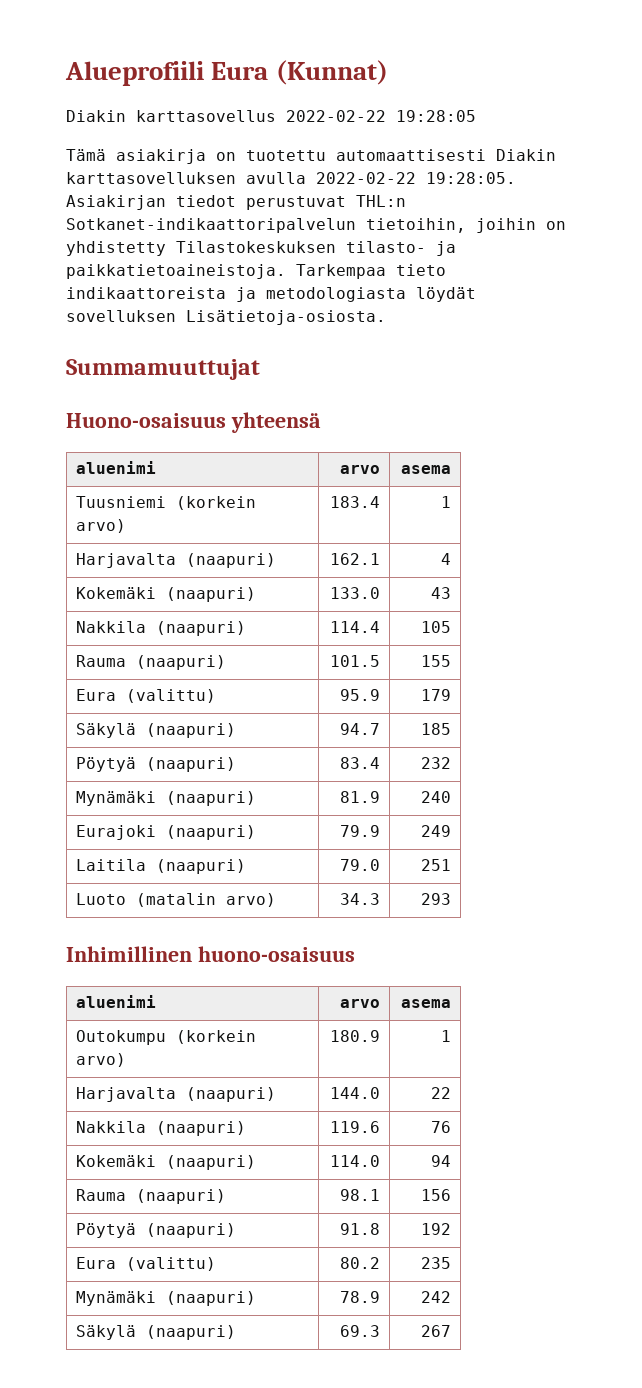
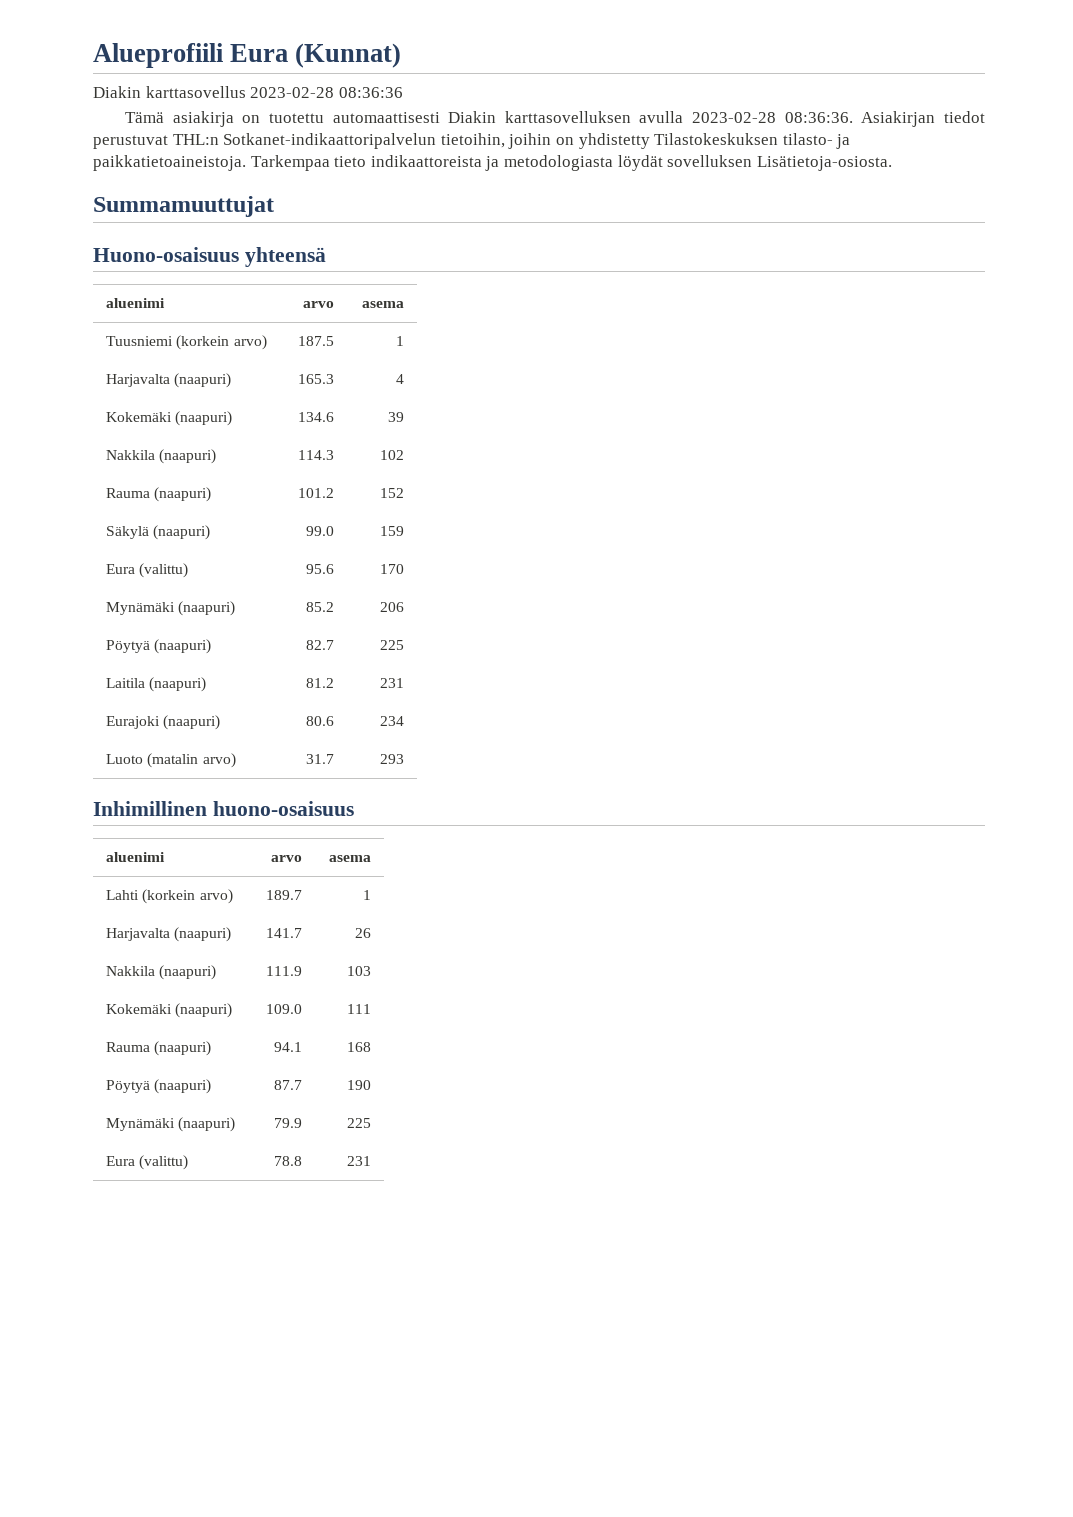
[286,110,476,122] 2022-02-22 19:28:05 -> [250,87,403,98] 2023-02-28 08:36:36
[316,172,516,184] 2022-02-22 19:28:05. -> [692,112,853,123] 2023-02-28 08:36:36.
[329,496,380,508] [440,496,451,508] [76,553,277,568] [329,553,380,565] 183.4 | 1 // Harjavalta (naapuri) | 162.1 -> [297,336,334,346] [395,336,404,346] [106,373,232,388] [297,374,334,384] 187.5 | 1 // Harjavalta (naapuri) | 165.3
[329,587,380,599] [430,587,451,599] [76,621,247,636] [329,621,380,633] [420,621,451,633] [76,655,227,670] [329,655,380,667] [420,655,451,667] [76,689,217,703] [339,689,380,701] [420,689,451,701] [76,723,237,738] [339,723,380,735] [420,723,451,735] [76,757,237,772] [339,757,380,769] [420,757,451,769] [76,791,257,806] [339,791,380,803] [420,791,451,803] 133.0 | 43 // Nakkila (naapuri) | 114.4 | 105 // Rauma (naapuri) | 101.5 | 155 // Eura (valittu) | 95.9 | 179 // Säkylä (naapuri) | 94.7 | 185 // Pöytyä (naapuri) | 83.4 | 232 // Mynämäki (naapuri) | 81.9 | 240 -> [297,412,334,422] [387,412,404,422] [106,449,217,464] [297,450,334,460] [379,450,404,460] [106,487,212,502] [297,488,334,498] [379,488,404,498] [106,525,211,540] [305,526,334,536] [379,526,404,536] [106,563,189,578] [305,564,334,574] [379,564,404,574] [106,601,236,616] [305,602,334,612] [379,602,404,612] [106,639,212,654] [305,640,334,650] [379,640,404,650] [106,677,207,692] [305,678,334,688] [379,678,404,688] 134.6 | 39 // Nakkila (naapuri) | 114.3 | 102 // Rauma (naapuri) | 101.2 | 152 // Säkylä (naapuri) | 99.0 | 159 // Eura (valittu) | 95.6 | 170 // Mynämäki (naapuri) | 85.2 | 206 // Pöytyä (naapuri) | 82.7 | 225 // Laitila (naapuri) | 81.2 | 231
[339,825,380,837] [420,825,451,837] [76,859,247,874] [339,859,380,871] [420,859,451,871] 79.9 | 249 // Laitila (naapuri) | 79.0 | 251 -> [305,716,334,726] [379,716,404,726] 80.6 | 234
[339,893,380,905] 34.3 -> [305,754,334,764] 31.7
[76,1030,257,1045] [76,1053,127,1067] [329,1030,380,1042] [440,1030,451,1042] [76,1087,277,1102] [329,1087,380,1099] [430,1087,451,1099] [76,1121,247,1136] [329,1121,380,1133] [430,1121,451,1133] [76,1155,257,1170] [329,1155,380,1167] [430,1155,451,1167] [76,1189,227,1204] [339,1189,380,1201] [420,1189,451,1201] [76,1223,237,1238] [339,1223,380,1235] [420,1223,451,1235] [76,1257,217,1271] [339,1257,380,1269] [420,1257,451,1269] [76,1291,257,1306] [339,1291,380,1303] [420,1291,451,1303] [76,1325,237,1340] [339,1325,380,1337] [420,1325,451,1337] Outokumpu (korkein arvo) | 180.9 | 1 // Harjavalta (naapuri) | 144.0 | 22 // Nakkila (naapuri) | 119.6 | 76 // Kokemäki (naapuri) | 114.0 | 94 // Rauma (naapuri) | 98.1 | 156 // Pöytyä (naapuri) | 91.8 | 192 // Eura (valittu) | 80.2 | 235 // Mynämäki (naapuri) | 78.9 | 242 // Säkylä (naapuri) | 69.3 | 267 -> [106,889,233,904] [265,890,302,900] [362,890,371,900] [106,927,232,942] [265,928,302,938] [354,928,371,938] [106,965,217,980] [265,966,302,976] [346,966,371,976] [106,1003,233,1018] [265,1004,302,1014] [346,1004,371,1014] [106,1041,212,1056] [273,1042,302,1052] [346,1042,371,1052] [106,1079,212,1094] [273,1080,302,1090] [346,1080,371,1090] [106,1117,236,1132] [273,1118,302,1128] [346,1118,371,1128] [106,1155,189,1170] [273,1156,302,1166] [346,1156,371,1166] Lahti (korkein arvo) | 189.7 | 1 // Harjavalta (naapuri) | 141.7 | 26 // Nakkila (naapuri) | 111.9 | 103 // Kokemäki (naapuri) | 109.0 | 111 // Rauma (naapuri) | 94.1 | 168 // Pöytyä (naapuri) | 87.7 | 190 // Mynämäki (naapuri) | 79.9 | 225 // Eura (valittu) | 78.8 | 231

